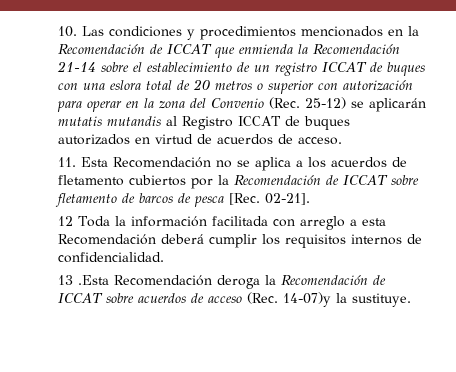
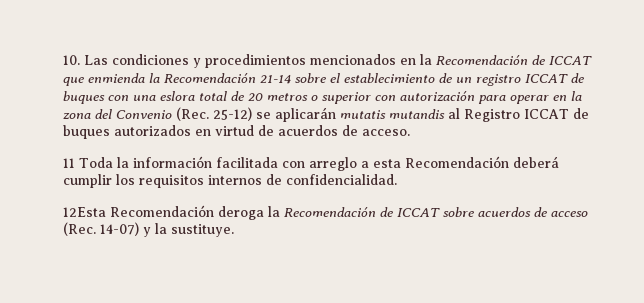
[58,157,408,171] [58,175,420,189] [55,193,311,207] [58,216,74,226] 11. Esta Recomendación no se aplica a los acuerdos de fletamento cubiertos por la Recomendación de ICCAT sobre fletamento de barcos de pesca [Rec. 02-21]. // 12 -> [62,158,75,168] 11
[58,275,110,285] 13 .Esta -> [62,207,106,217] 12Esta
[283,292,332,307] 14-07)y -> [99,222,151,237] 14-07) y

